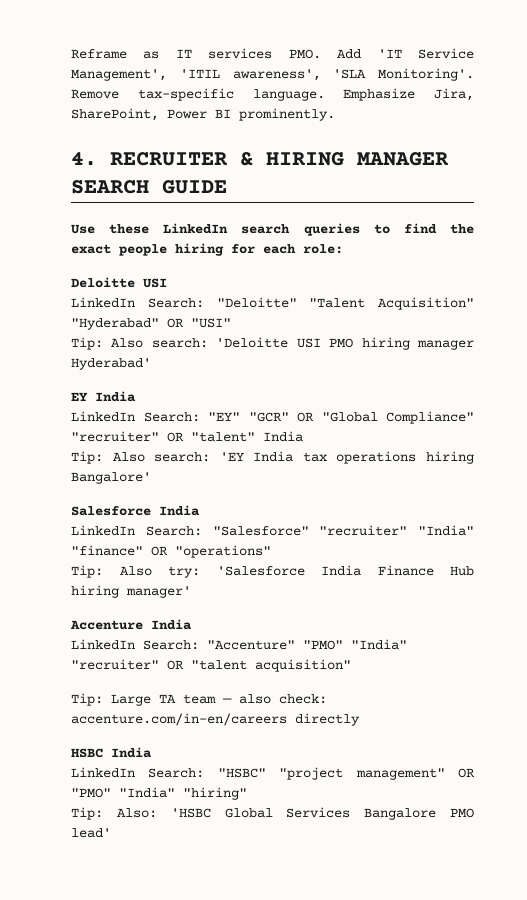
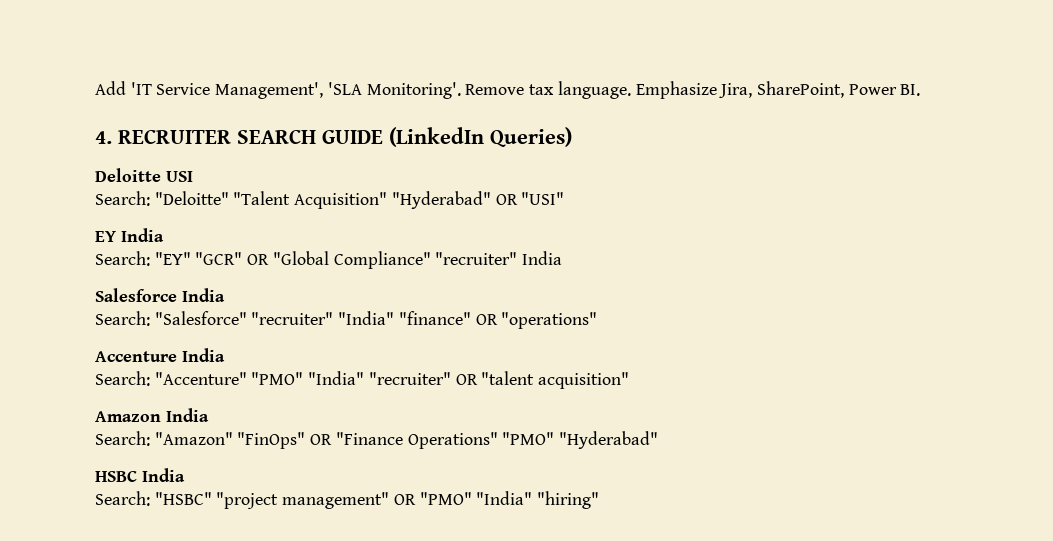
[71,48,321,59] Reframe as IT services PMO. -> (95, 88) none
[179,69,321,81] 'ITIL awareness', -> (324, 90) none
[137,88,234,101] tax-specific -> [529,84,555,95] tax
[215,108,335,121] BI prominently. -> [900,84,921,96] BI.
[240,152,448,166] & HIRING MANAGER -> (231, 136) none
[71,223,475,236] [71,243,343,256] // Use these LinkedIn search queries to find the exact people hiring for each role: -> [389,127,572,147] (LinkedIn Queries)
[71,297,135,308] LinkedIn -> (193, 176) none
[71,337,474,350] [71,358,151,370] // Tip: Also search: 'Deloitte USI PMO hiring manager Hyderabad' -> (565, 198) none
[71,411,135,422] LinkedIn -> (164, 235) none
[167,431,303,442] [71,451,474,464] [71,472,151,484] OR "talent" India // Tip: Also search: 'EY India tax operations hiring Bangalore' -> [522,251,563,265] India
[71,525,135,536] LinkedIn -> (225, 295) none
[71,565,474,578] [71,585,191,598] // Tip: Also try: 'Salesforce India Finance Hub hiring manager' -> (598, 320) none
[71,639,135,650] LinkedIn -> (225, 355) none
[71,693,327,706] [71,713,360,726] Tip: Large TA team — also check: accenture.com/in-en/careers directly -> [95,408,209,422] [95,431,659,449] Amazon India // Search: "Amazon" "FinOps" OR "Finance Operations" "PMO" "Hyderabad"
[71,767,135,778] LinkedIn -> (185, 475) none
[71,807,474,820] [71,828,111,838] // Tip: Also: 'HSBC Global Services Bangalore PMO lead' -> (600, 500) none

